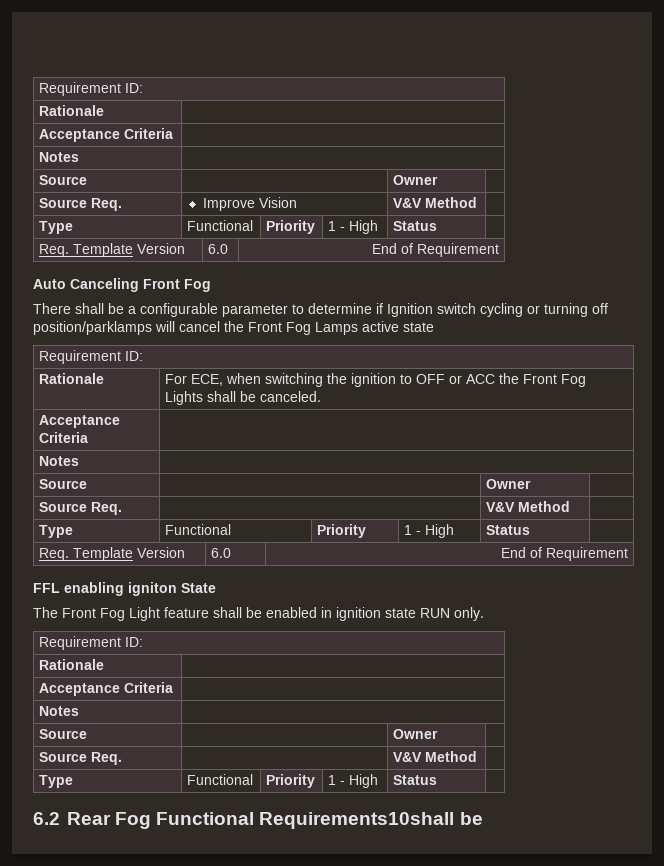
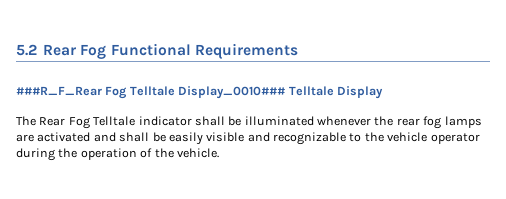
[39,82,144,96] [39,105,105,116] [39,128,174,142] [39,152,80,162] [39,175,88,185] [393,175,439,185] [39,198,123,211] [202,197,297,211] [393,197,478,208] [39,221,74,234] [187,220,254,231] [266,220,316,234] [328,220,379,234] [393,221,438,231] [39,243,186,257] [208,244,229,254] [371,243,499,257] [33,278,211,292] [33,303,608,317] [33,321,434,335] [39,350,144,364] [39,373,105,384] [165,373,587,387] [165,391,322,405] [39,415,121,428] [39,432,89,443] [39,456,80,466] [39,479,88,489] [486,479,532,489] [39,502,123,515] [486,501,571,512] [39,525,74,538] [165,524,232,535] [317,524,367,538] [404,524,455,538] [486,525,531,535] [39,547,186,561] [211,548,232,558] [500,547,628,561] [33,582,216,596] [33,607,484,621] [39,636,144,650] [39,659,105,670] [39,682,174,696] [39,706,80,716] [39,729,88,739] [393,729,439,739] [39,752,123,765] [393,751,478,762] [39,775,74,788] [187,774,254,785] [266,774,316,788] [328,774,379,788] [393,775,438,785] [33,812,483,829] Requirement ID: // Rationale | // Acceptance Criteria | // Notes | // Source | | Owner | // Source Req. | Improve Vision | V&V Method | // Type | Functional | Priority | 1 - High | Status | // Req. Template Version | 6.0 | End of Requirement // Auto Canceling Front Fog // There shall be a configurable parameter to determine if Ignition switch cycling or turning off position/parklamps will cancel the Front Fog Lamps active state // Requirement ID: // Rationale | For ECE, when switching the ignition to OFF or ACC the Front Fog Lights shall be canceled. // Acceptance Criteria | // Notes | // Source | | Owner | // Source Req. | | V&V Method | // Type | Functional | Priority | 1 - High | Status | // Req. Template Version | 6.0 | End of Requirement // FFL enabling igniton State // The Front Fog Light feature shall be enabled in ignition state RUN only. // Requirement ID: // Rationale | // Acceptance Criteria | // Notes | // Source | | Owner | // Source Req. | | V&V Method | // Type | Functional | Priority | 1 - High | Status | // 6.2 Rear Fog Functional Requirements10shall be -> [16,43,298,59] [16,86,383,99] [16,116,482,129] [16,132,480,145] [16,148,219,161] 5.2 Rear Fog Functional Requirements // ###R_F_Rear Fog Telltale Display_0010### Telltale Display // The Rear Fog Telltale indicator shall be illuminated whenever the rear fog lamps are activated and shall be easily visible and recognizable to the vehicle operator during the operation of the vehicle.

